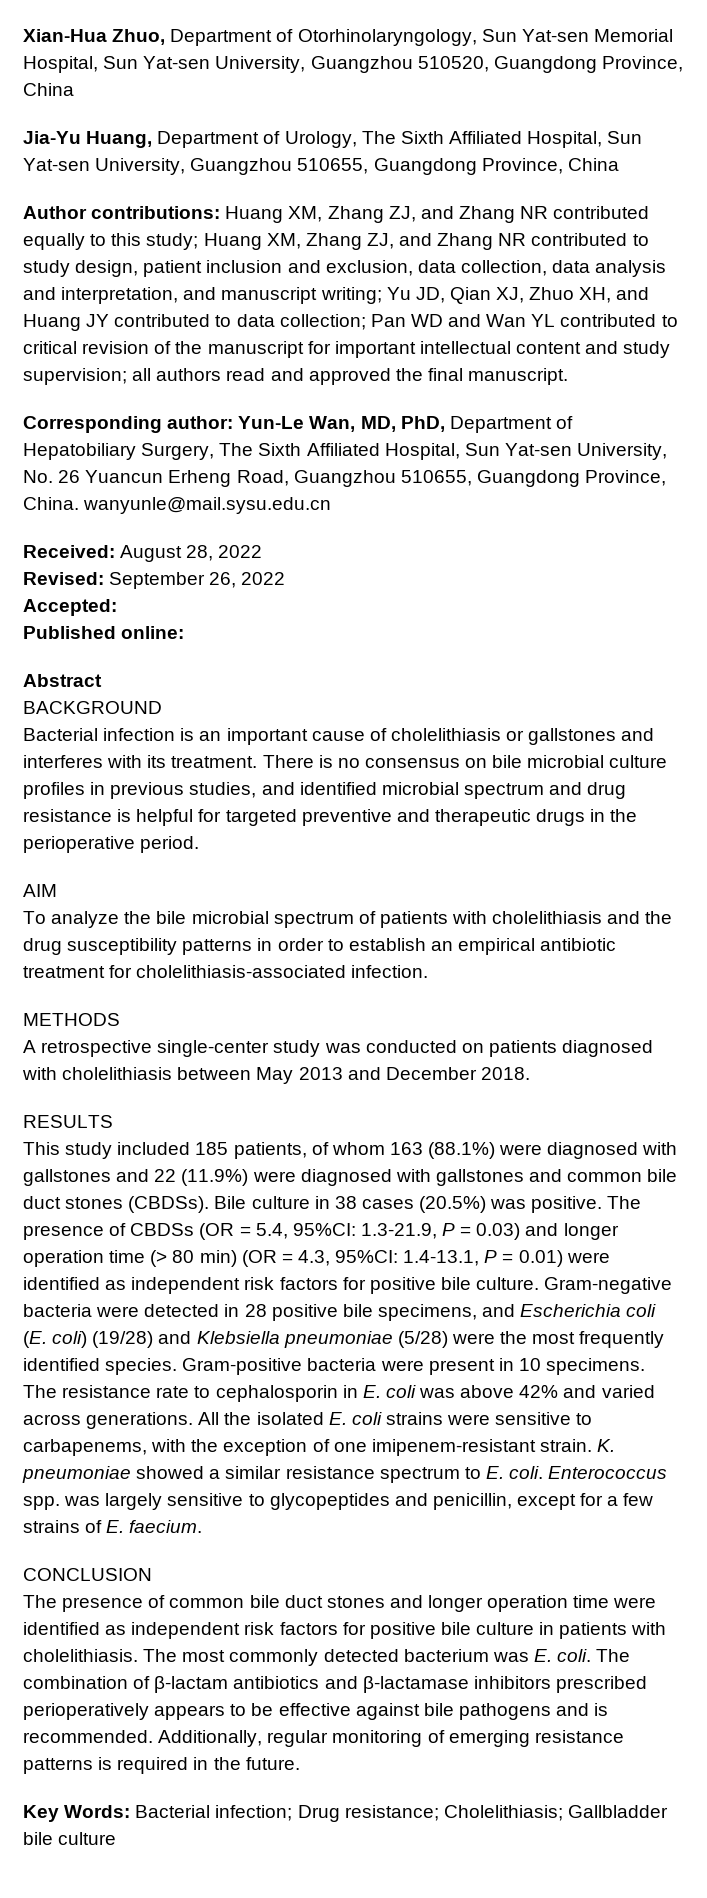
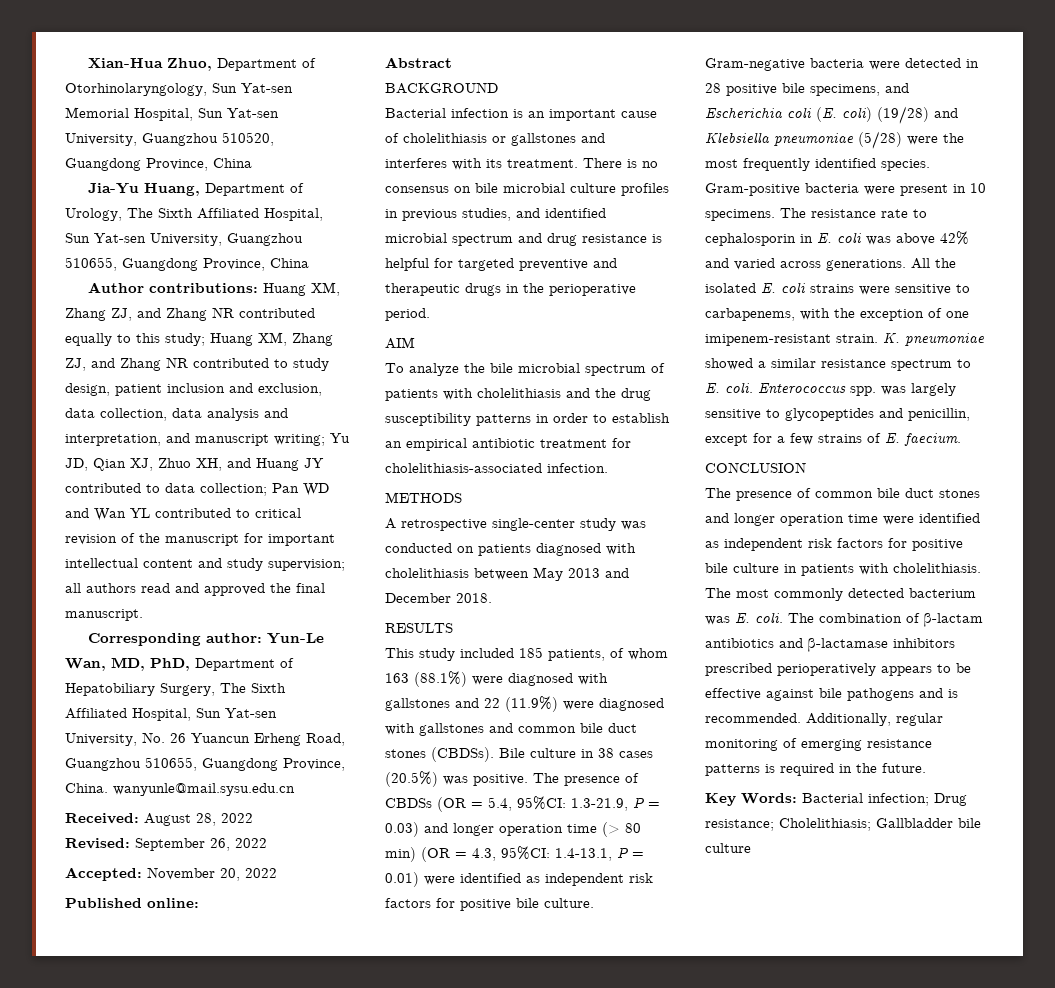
(117, 607) none -> [147,867,277,881] November 20, 2022

